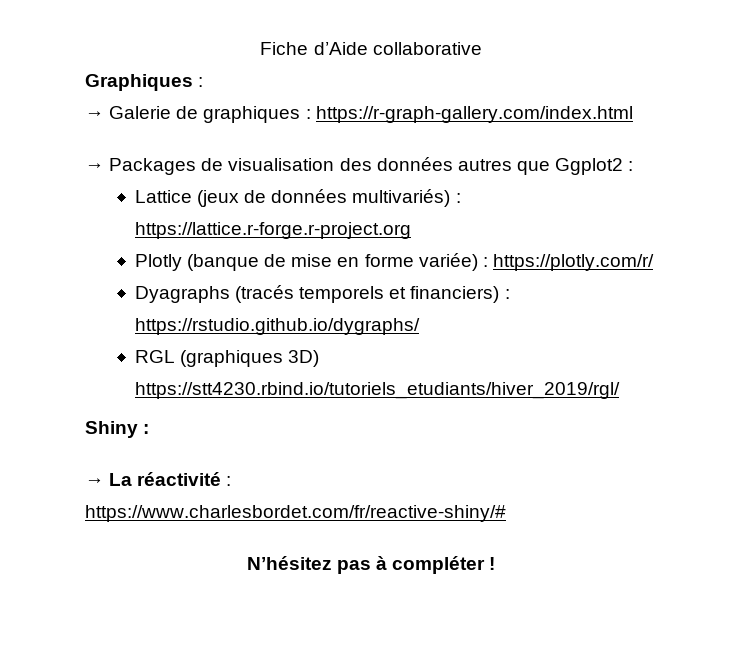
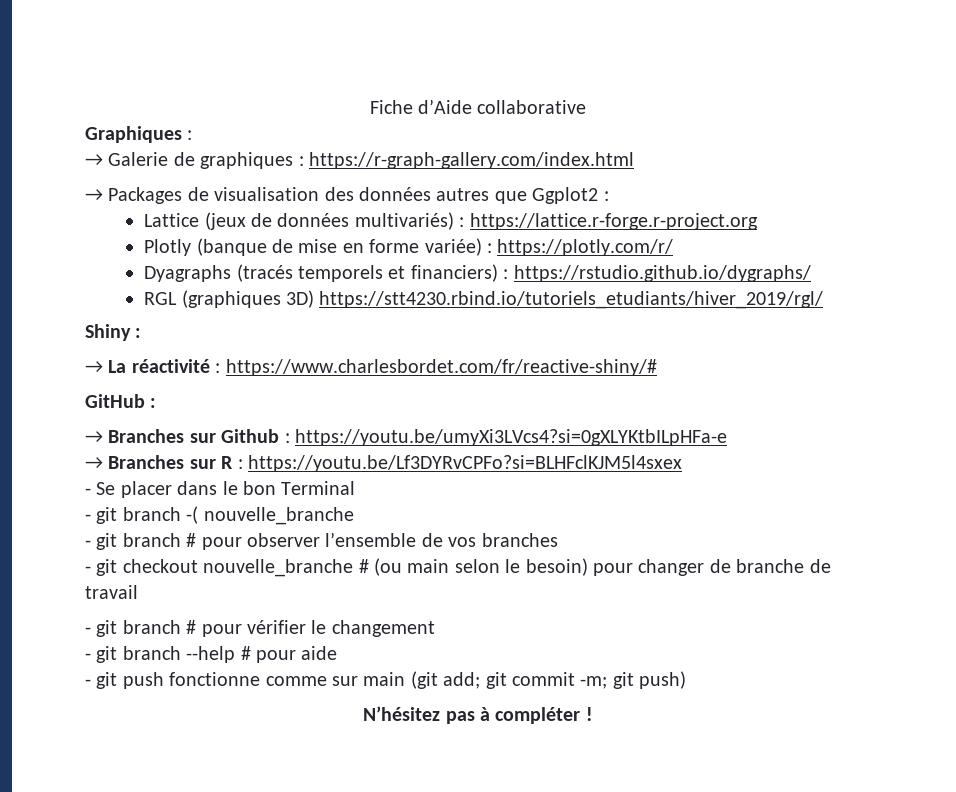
(506, 513) none -> [85,394,157,408] [85,429,727,446] [85,455,682,472] [85,481,356,498] [85,506,354,525] [85,532,558,550] [85,558,831,577] [85,585,138,599] [85,620,435,637] [85,646,338,663] [85,671,687,689] // GitHub : // → Branches sur Github : https://youtu.be/umyXi3LVcs4?si=0gXLYKtbILpHFa-e // → Branches sur R : https://youtu.be/Lf3DYRvCPFo?si=BLHFclKJM5l4sxex // - Se placer dans le bon Terminal // - git branch -( nouvelle_branche // - git branch # pour observer l’ensemble de vos branches // - git checkout nouvelle_branche # (ou main selon le besoin) pour changer de branche de travail // - git branch # pour vérifier le changement // - git branch --help # pour aide // - git push fonctionne comme sur main (git add; git commit -m; git push)

